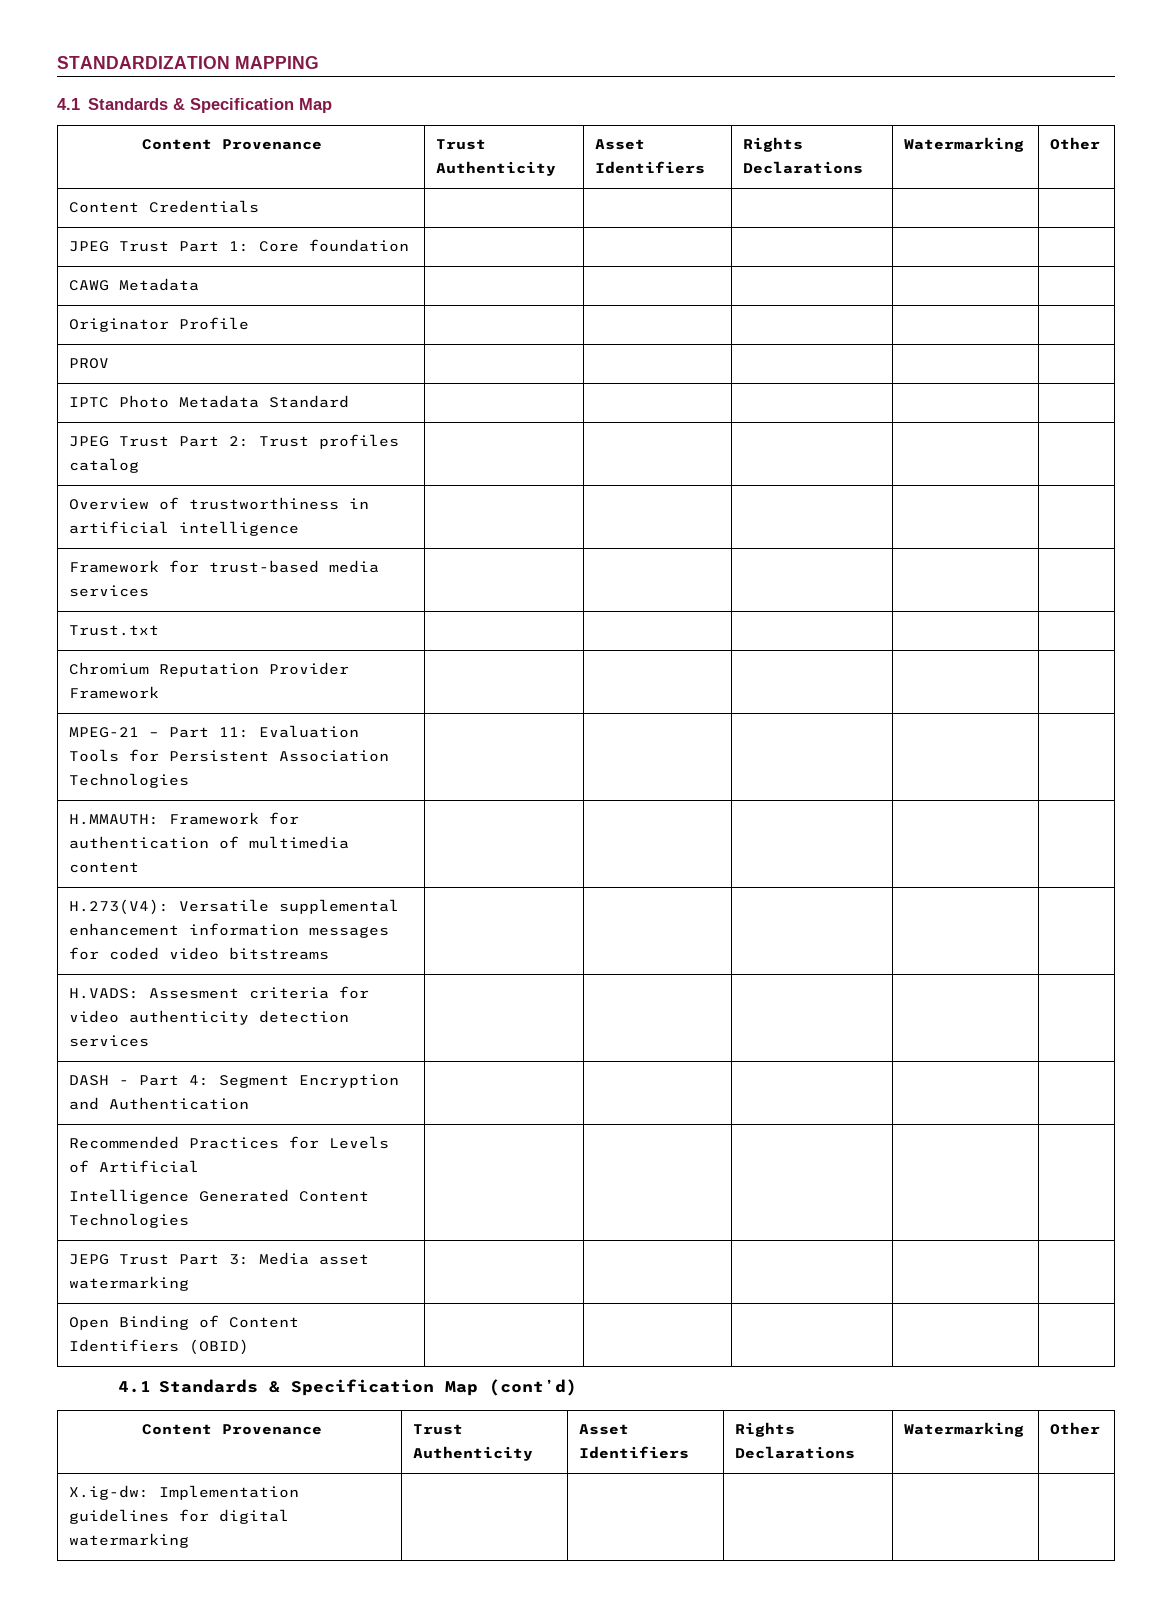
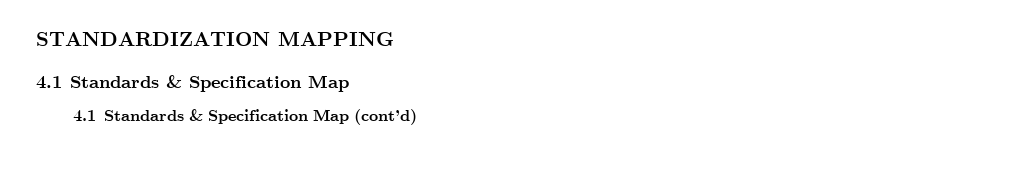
[142,139,323,150] [436,139,487,150] [436,161,557,176] [595,139,646,150] [595,161,706,174] [743,137,804,152] [743,161,864,174] [904,137,1025,152] [1050,137,1101,150] [69,200,260,213] [69,239,410,252] [69,278,200,291] [69,317,250,332] [69,358,110,369] [69,395,350,408] [69,434,400,449] [69,458,140,473] [69,497,370,510] [69,521,300,536] [69,560,380,573] [69,585,150,597] [69,625,160,636] [69,662,350,677] [69,686,160,699] [69,725,360,738] [69,749,390,762] [69,773,190,788] [69,812,300,825] [69,836,350,849] [69,862,140,873] [69,899,400,915] [69,923,390,938] [69,947,330,960] [69,986,370,999] [69,1010,350,1025] [69,1035,150,1047] [69,1074,400,1088] [69,1097,250,1110] [69,1136,390,1149] [69,1160,200,1173] [69,1189,370,1204] [69,1213,190,1228] [69,1252,370,1265] [69,1276,190,1291] [69,1315,300,1330] [69,1339,250,1355] // Content Provenance | Trust Authenticity | Asset Identifiers | Rights Declarations | Watermarking | Other // Content Credentials | | | | | // JPEG Trust Part 1: Core foundation | | | | | // CAWG Metadata | | | | | // Originator Profile | | | | | // PROV | | | | | // IPTC Photo Metadata Standard | | | | | // JPEG Trust Part 2: Trust profiles catalog | | | | | // Overview of trustworthiness in artificial intelligence | | | | | // Framework for trust-based media services | | | | | // Trust.txt | | | | | // Chromium Reputation Provider Framework | | | | | // MPEG-21 – Part 11: Evaluation Tools for Persistent Association Technologies | | | | | // H.MMAUTH: Framework for authentication of multimedia content | | | | | // H.273(V4): Versatile supplemental enhancement information messages for coded video bitstreams | | | | | // H.VADS: Assesment criteria for video authenticity detection services | | | | | // DASH - Part 4: Segment Encryption and Authentication | | | | | // Recommended Practices for Levels of Artificial // Intelligence Generated Content Technologies | | | | | // JEPG Trust Part 3: Media asset watermarking | | | | | // Open Binding of Content Identifiers (OBID) | | | | | -> (349, 83) none
[142,1424,323,1435] [413,1424,464,1435] [413,1446,534,1461] [579,1424,630,1435] [579,1446,690,1459] [735,1422,796,1437] [735,1446,856,1459] [904,1422,1025,1437] [1050,1422,1101,1435] [69,1485,300,1500] [69,1509,290,1524] [69,1533,190,1548] // Content Provenance | Trust Authenticity | Asset Identifiers | Rights Declarations | Watermarking | Other // X.ig-dw: Implementation guidelines for digital watermarking | | | | | -> (418, 117) none

